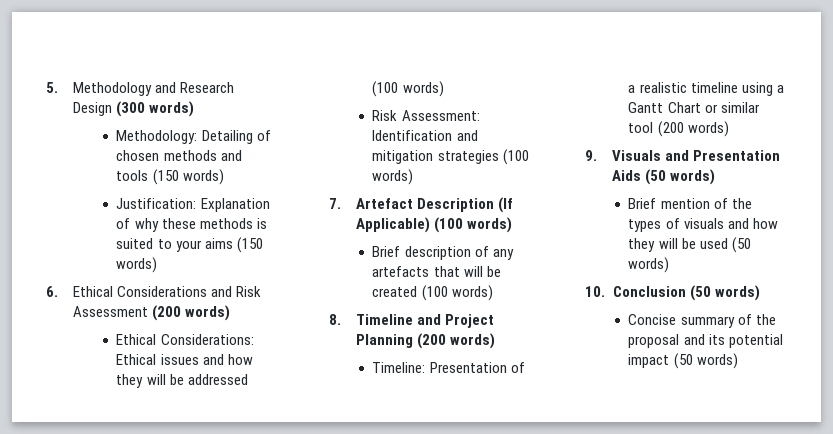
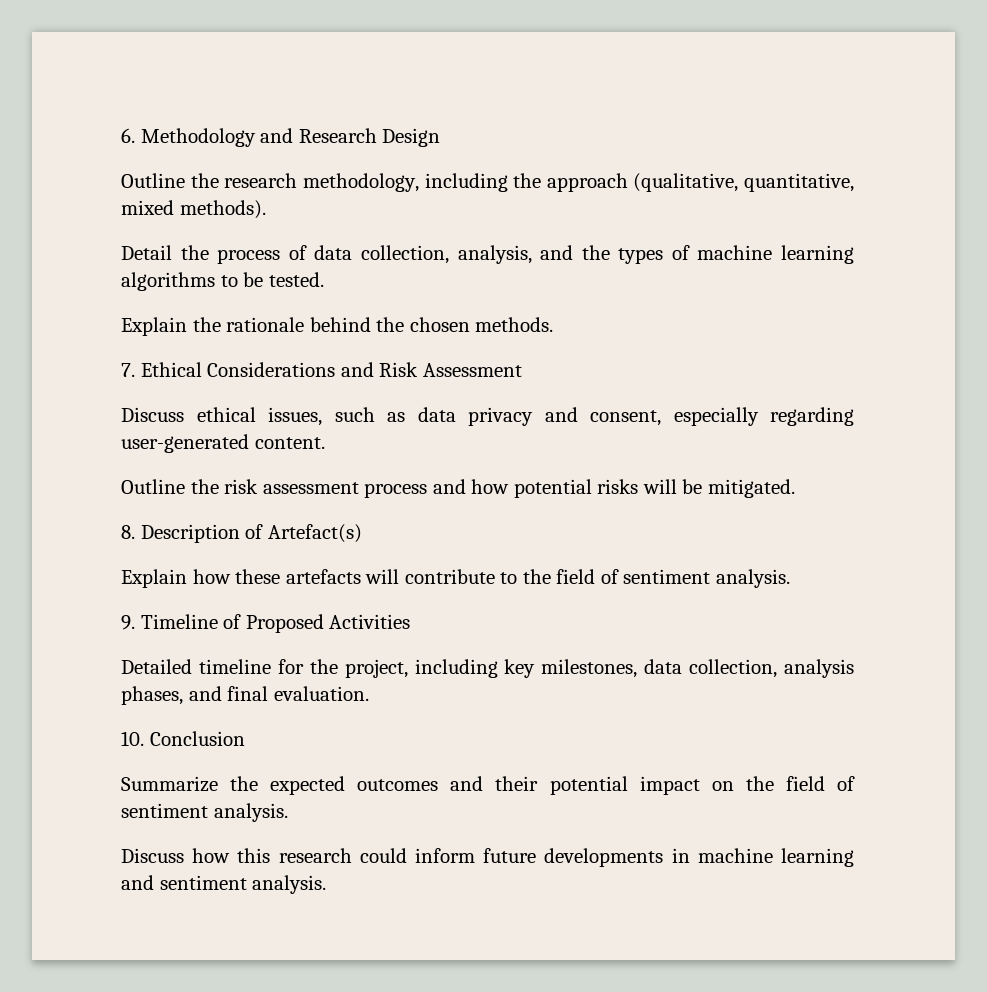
[46,82,58,93] 5. -> [121,128,135,143] 6.
[116,101,195,117] [116,130,271,144] [116,150,242,161] [116,169,224,185] [116,198,270,212] [116,218,267,232] [116,237,263,253] [116,257,158,273] [46,286,58,297] (300 words) // Methodology: Detailing of chosen methods and tools (150 words) // Justification: Explanation of why these methods is suited to your aims (150 words) // 6. -> [121,173,854,192] [121,200,266,219] [121,245,855,264] [121,272,324,291] [121,317,554,336] [121,363,135,377] // Outline the research methodology, including the approach (qualitative, quantitative, mixed methods). // Detail the process of data collection, analysis, and the types of machine learning algorithms to be tested. // Explain the rationale behind the chosen methods. // 7.
[152,305,231,321] [116,334,254,345] [116,354,253,365] [116,374,248,388] [372,81,444,97] [372,110,480,121] [372,130,478,141] [372,149,529,165] [372,169,414,185] [328,197,514,213] [355,217,513,233] [372,246,514,260] [372,266,501,277] [372,285,493,301] [328,314,495,328] [355,333,496,349] [372,362,525,373] [628,82,784,96] [628,102,760,113] [628,121,729,137] [584,150,781,161] [611,169,716,185] [628,198,752,209] [628,218,778,232] [628,237,751,253] [628,257,670,273] [584,285,760,301] [628,314,776,328] [628,334,783,348] [628,353,738,369] (200 words) // Ethical Considerations: Ethical issues and how they will be addressed (100 words) // Risk Assessment: Identification and mitigation strategies (100 words) // 7. Artefact Description (If Applicable) (100 words) // Brief description of any artefacts that will be created (100 words) // 8. Timeline and Project Planning (200 words) // Timeline: Presentation of a realistic timeline using a Gantt Chart or similar tool (200 words) // 9. Visuals and Presentation Aids (50 words) // Brief mention of the types of visuals and how they will be used (50 words) // 10. Conclusion (50 words) // Concise summary of the proposal and its potential impact (50 words) -> [121,407,854,426] [121,434,325,453] [121,479,795,498] [121,524,362,543] [121,569,790,588] [121,614,411,633] [121,659,854,678] [121,686,369,705] [121,731,245,746] [121,776,855,795] [121,803,288,822] [121,848,854,867] [121,875,327,894] // Discuss ethical issues, such as data privacy and consent, especially regarding user-generated content. // Outline the risk assessment process and how potential risks will be mitigated. // 8. Description of Artefact(s) // Explain how these artefacts will contribute to the field of sentiment analysis. // 9. Timeline of Proposed Activities // Detailed timeline for the project, including key milestones, data collection, analysis phases, and final evaluation. // 10. Conclusion // Summarize the expected outcomes and their potential impact on the field of sentiment analysis. // Discuss how this research could inform future developments in machine learning and sentiment analysis.

